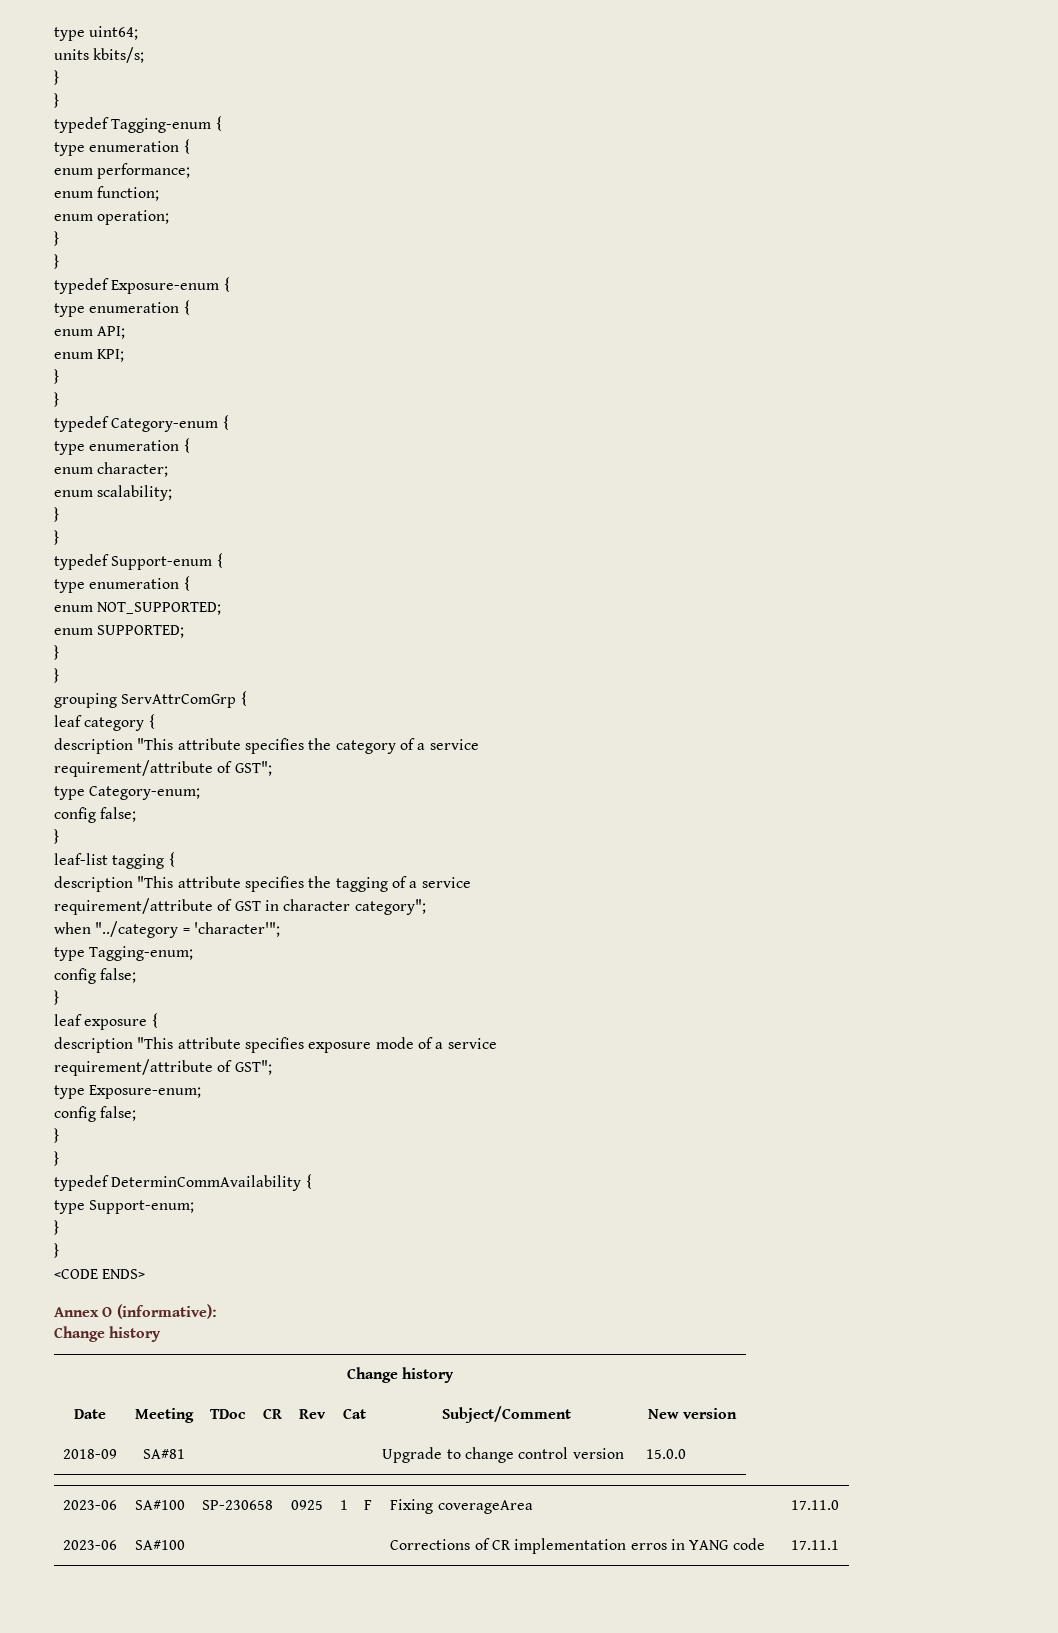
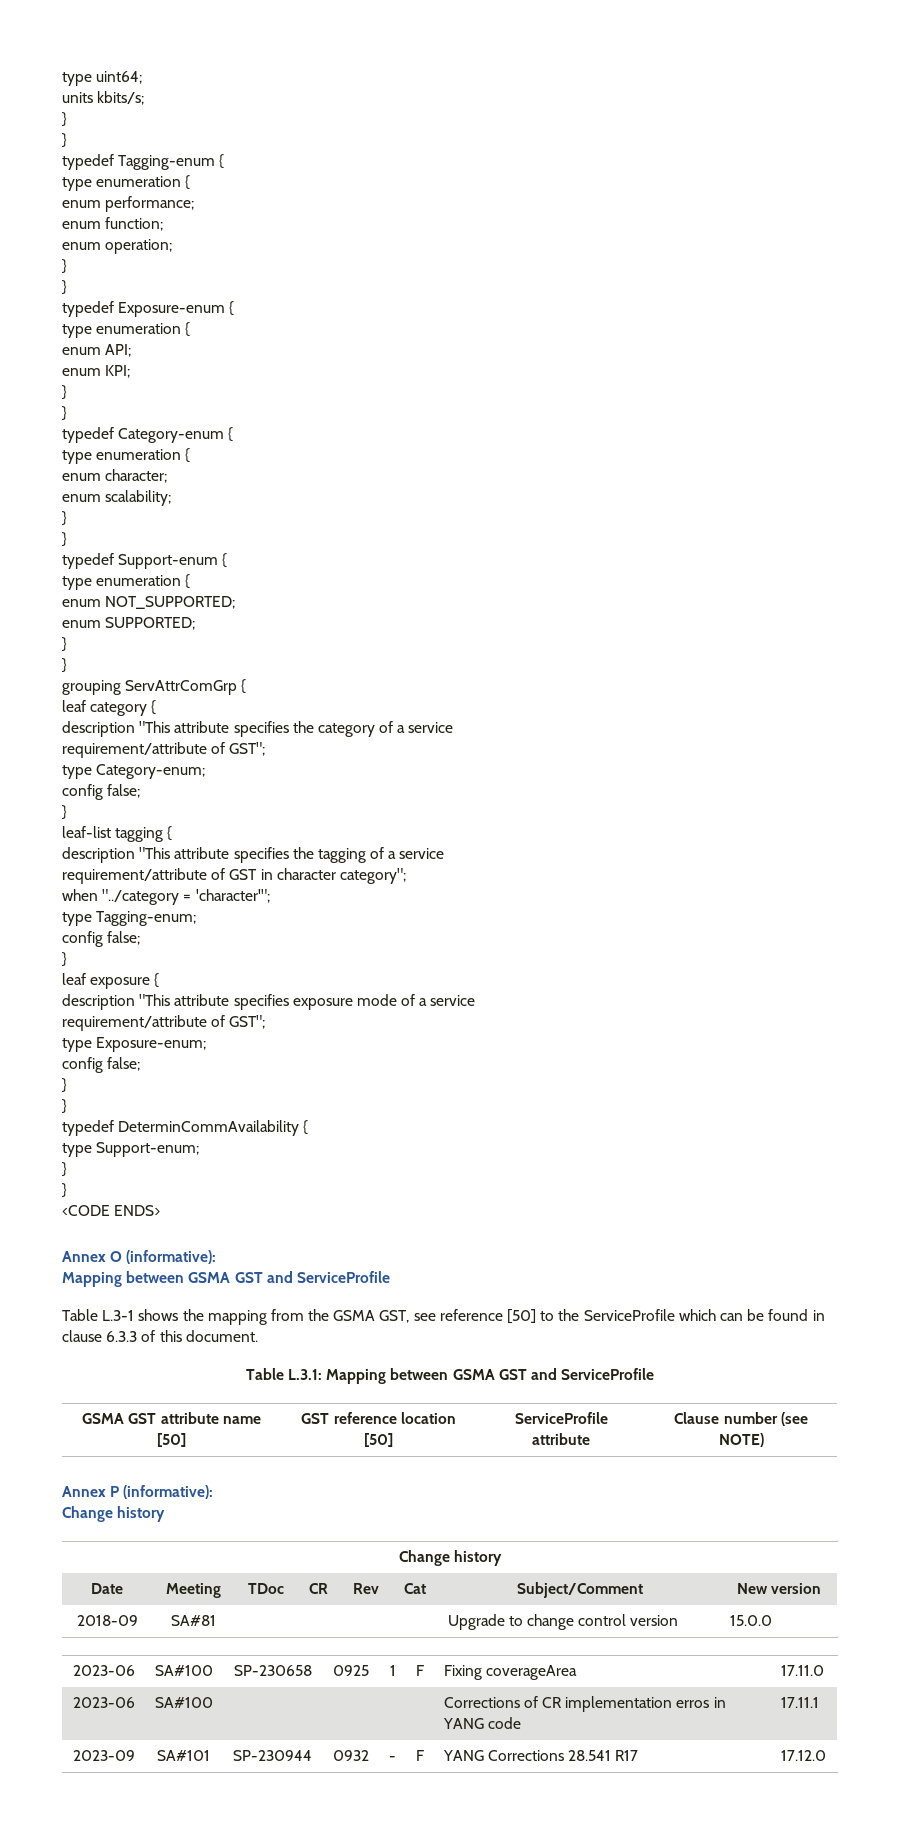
(217, 1311) none -> [62,1271,390,1287] [62,1309,825,1325] [62,1330,258,1342] [245,1368,655,1384] [82,1412,261,1424] [157,1433,186,1447] [301,1412,456,1424] [364,1433,393,1447] [514,1412,608,1424] [532,1433,590,1445] [674,1412,808,1426] [718,1433,764,1447] [62,1485,214,1499] // Mapping between GSMA GST and ServiceProfile // Table L.3-1 shows the mapping from the GSMA GST, see reference [50] to the ServiceProfile which can be found in clause 6.3.3 of this document. // Table L.3.1: Mapping between GSMA GST and ServiceProfile // GSMA GST attribute name [50] | GST reference location [50] | ServiceProfile attribute | Clause number (see NOTE) // Annex P (informative):
(840, 1545) none -> [72,1750,135,1761] [157,1750,210,1761] [233,1750,312,1761] [332,1750,369,1761] [389,1756,396,1761] [415,1750,424,1761] [442,1750,639,1761] [780,1750,826,1761] // 2023-09 | SA#101 | SP-230944 | 0932 | - | F | YANG Corrections 28.541 R17 | 17.12.0

